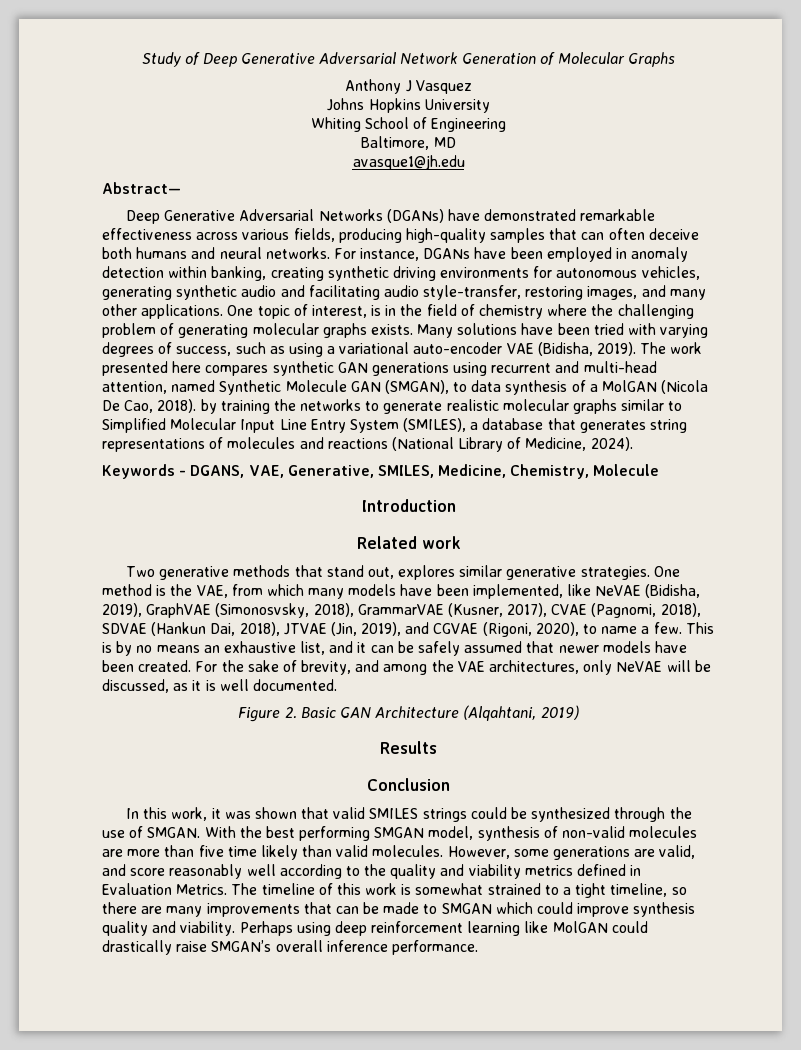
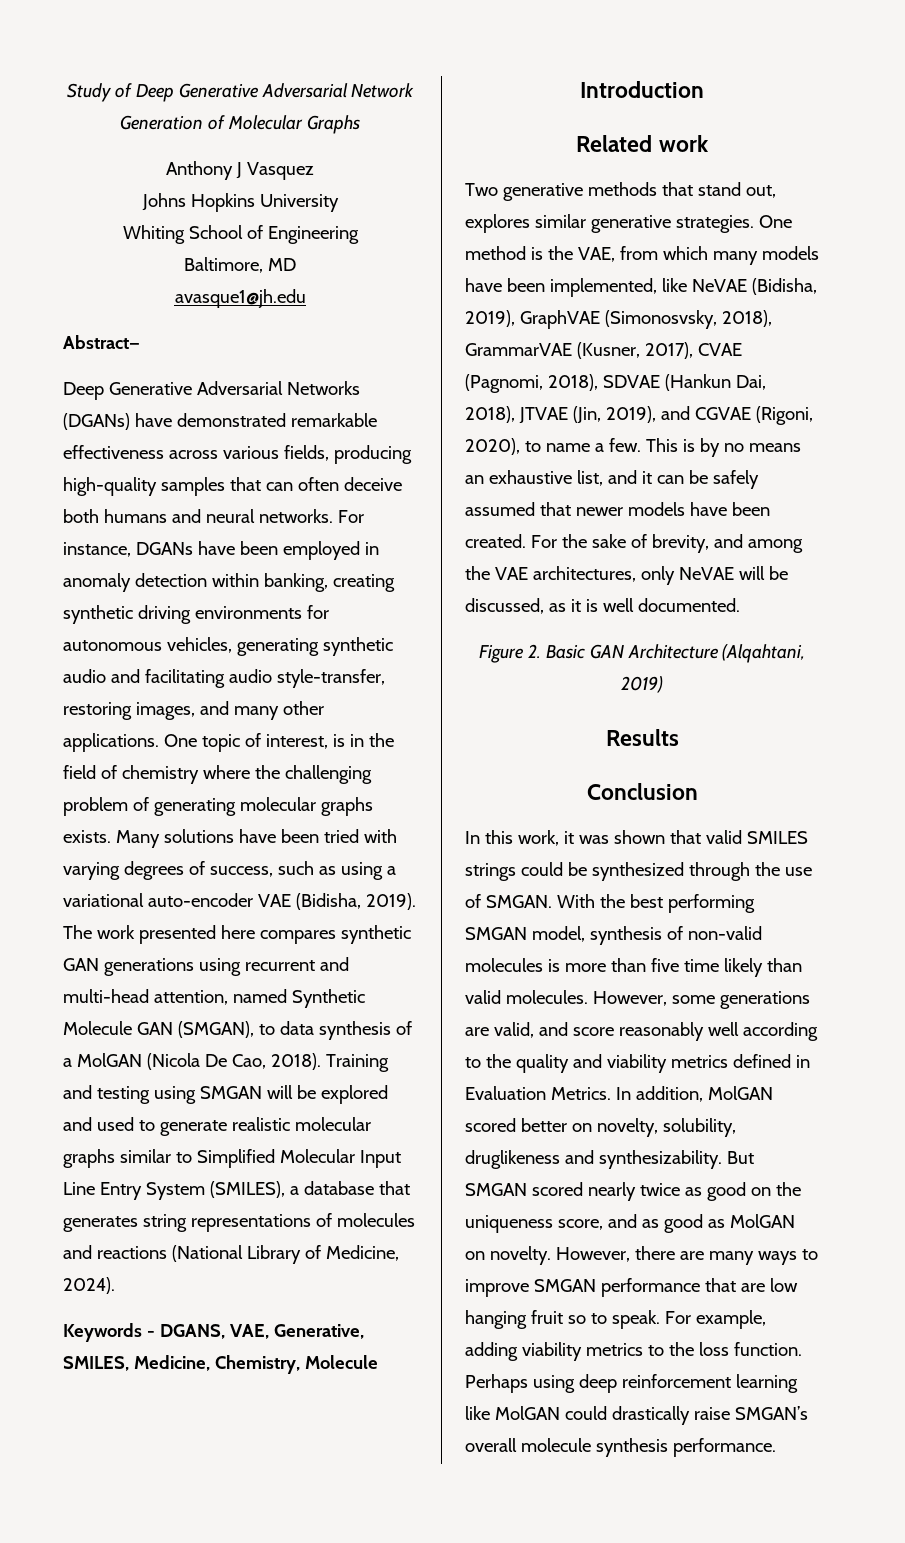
[200,399,362,414] by training the networks -> [325,1054,389,1072] [63,1085,388,1104] [63,1117,134,1131] Training and testing using SMGAN will be explored and used
[102,849,123,857] are -> [547,959,560,972] is
[231,883,687,898] [102,902,696,917] [102,921,236,936] The timeline of this work is somewhat strained to a tight timeline, so there are many improvements that can be made to SMGAN which could improve synthesis quality and viability. -> [615,1086,773,1102] [465,1118,736,1137] [465,1150,754,1169] [465,1182,801,1201] [465,1214,795,1233] [465,1246,818,1265] [465,1278,798,1297] [465,1310,766,1329] [465,1342,802,1361] In addition, MolGAN scored better on novelty, solubility, druglikeness and synthesizability. But SMGAN scored nearly twice as good on the uniqueness score, and as good as MolGAN on novelty. However, there are many ways to improve SMGAN performance that are low hanging fruit so to speak. For example, adding viability metrics to the loss function.
[326,940,388,952] inference -> [520,1438,668,1457] molecule synthesis

